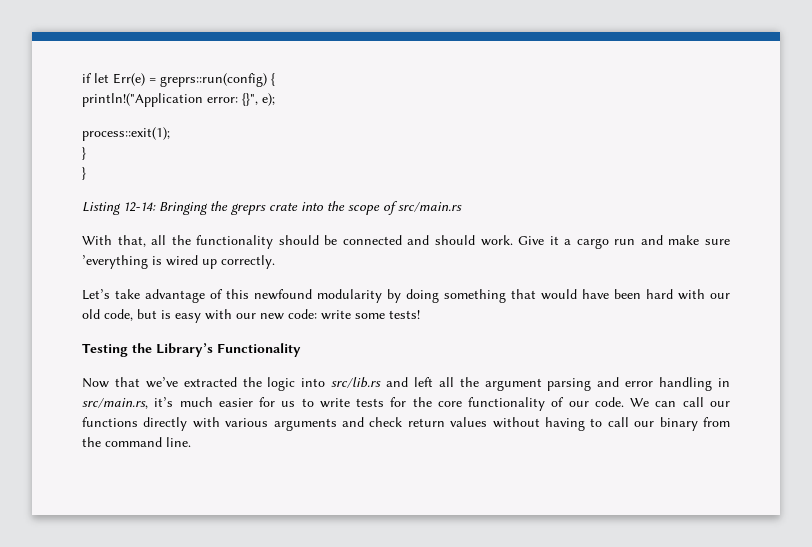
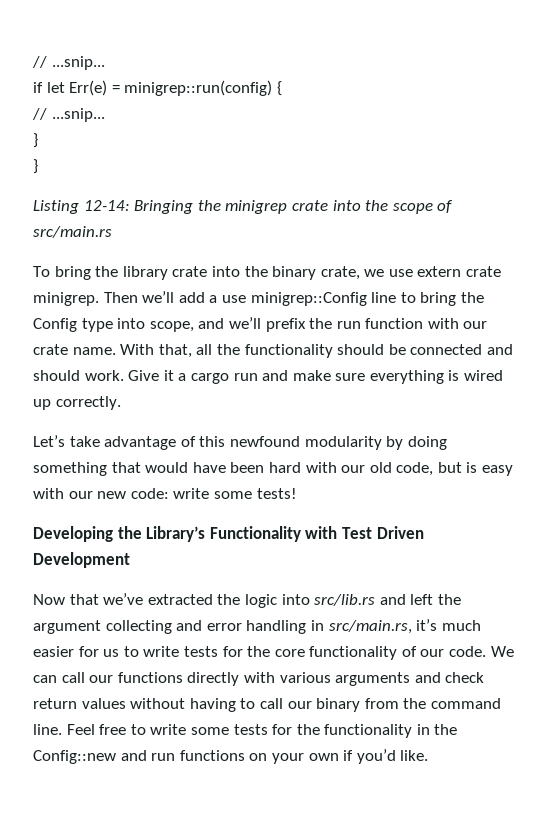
(82, 78) none -> [32,56,105,70] // ...snip... //
[160,73,267,87] greprs::run(config) -> [124,80,273,96] minigrep::run(config)
[82,93,275,107] [82,127,170,141] println!("Application error: {}", e); // process::exit(1); -> [32,108,105,122] // ...snip...
[231,203,266,215] greprs -> [225,200,288,214] minigrep
(462, 207) none -> [33,266,502,280] [33,291,484,306] [33,317,488,332] [33,344,116,355] To bring the library crate into the binary crate, we use extern crate minigrep. Then we’ll add a use minigrep::Config line to bring the Config type into scope, and we’ll prefix the run function with our crate name.
[82,255,148,269] ’everything -> [369,370,444,384] everything
[82,343,128,357] Testing -> [33,526,113,542] Developing
(301, 350) none -> [305,526,424,539] [33,552,130,568] with Test Driven Development
[438,377,454,387] all -> (434, 599) none
[547,378,592,391] parsing -> [105,620,172,634] collecting
(191, 442) none -> [66,724,458,738] [33,749,429,764] Feel free to write some tests for the functionality in the Config::new and run functions on your own if you’d like.

